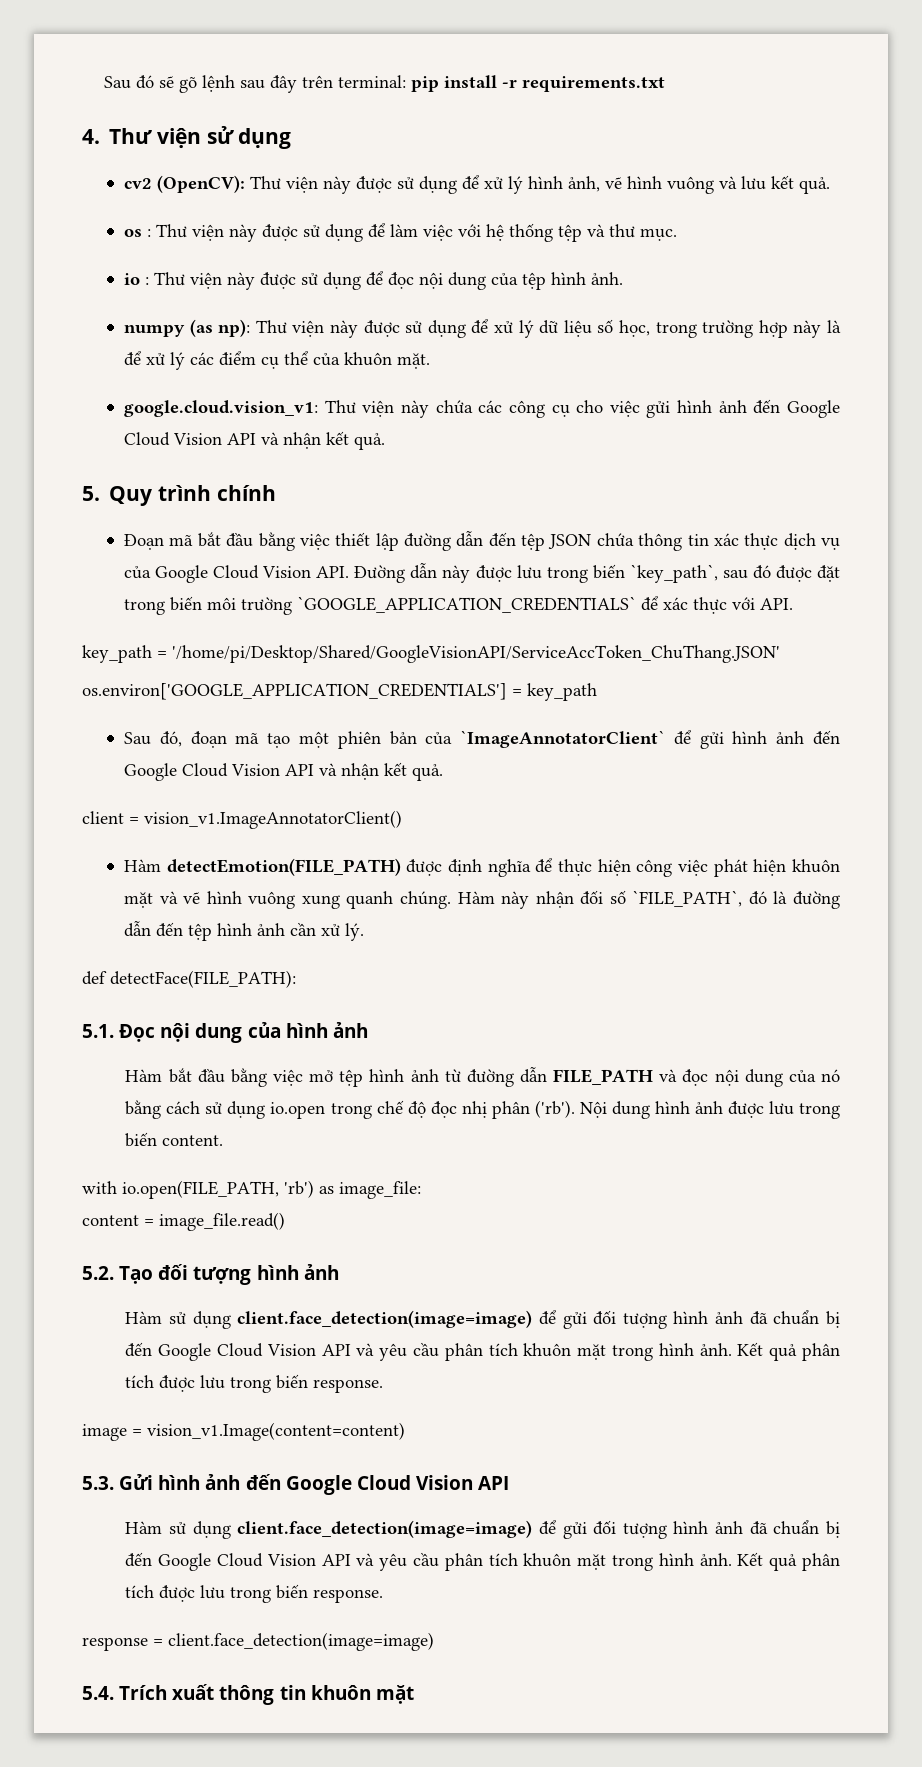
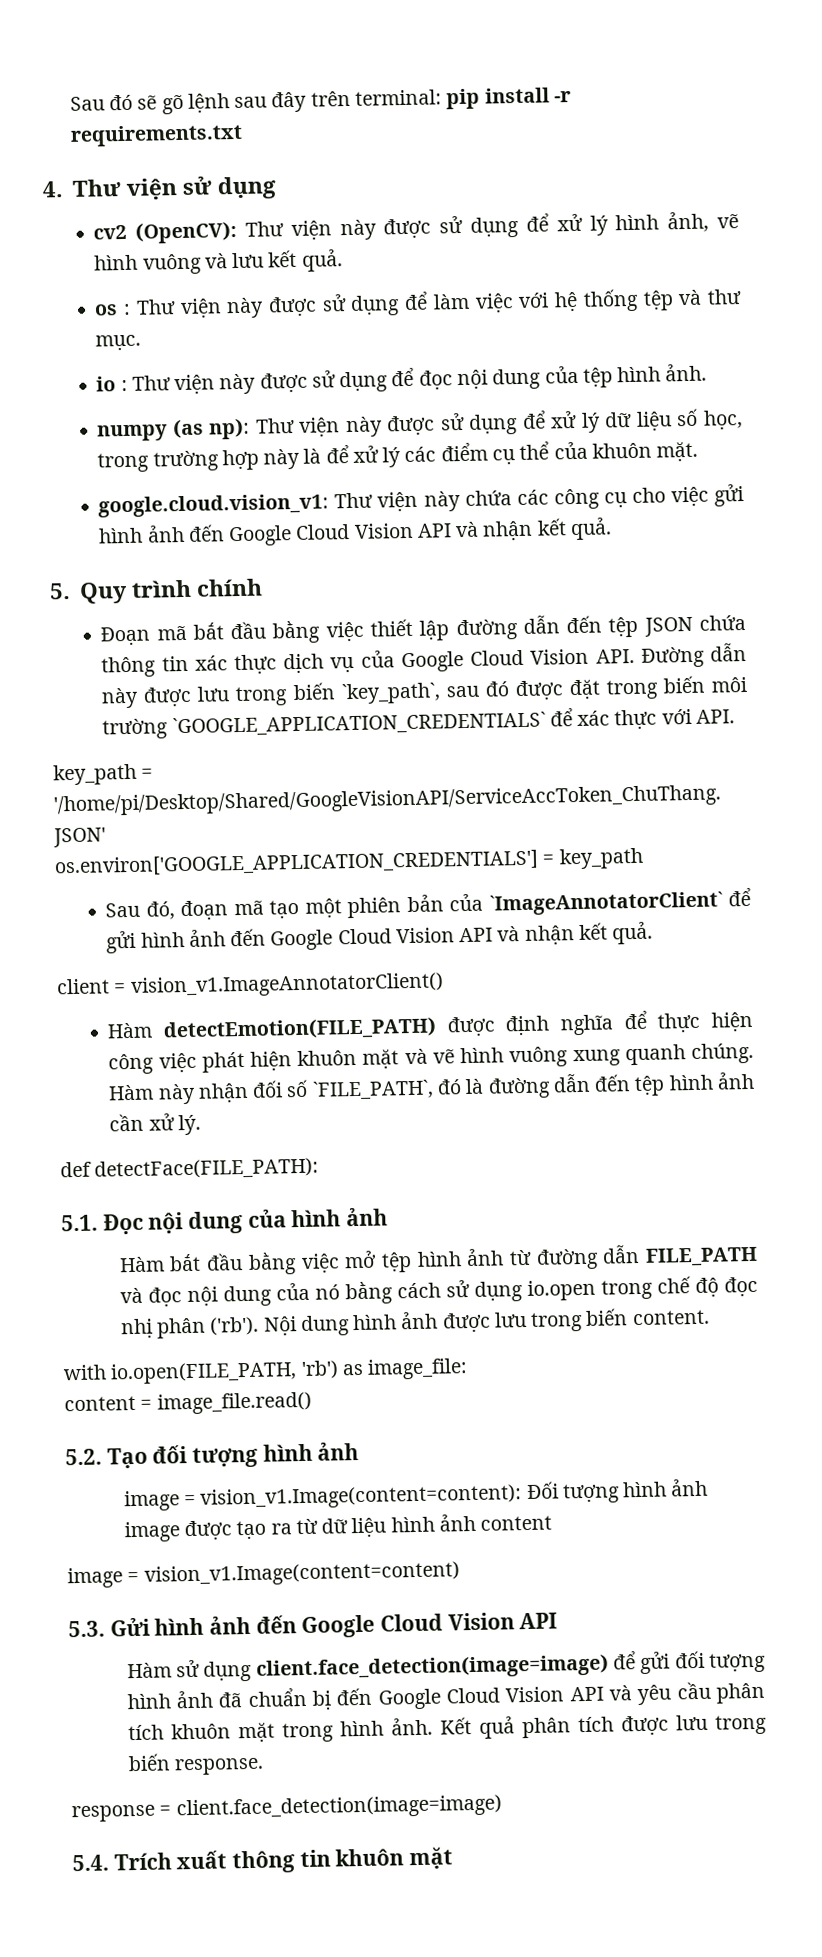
[125,1310,840,1329] [125,1342,840,1361] [125,1374,384,1393] Hàm sử dụng client.face_detection(image=image) để gửi đối tượng hình ảnh đã chuẩn bị đến Google Cloud Vision API và yêu cầu phân tích khuôn mặt trong hình ảnh. Kết quả phân tích được lưu trong biến response. -> [123,1478,709,1512] [123,1513,553,1543] image = vision_v1.Image(content=content): Đối tượng hình ảnh image được tạo ra từ dữ liệu hình ảnh content

